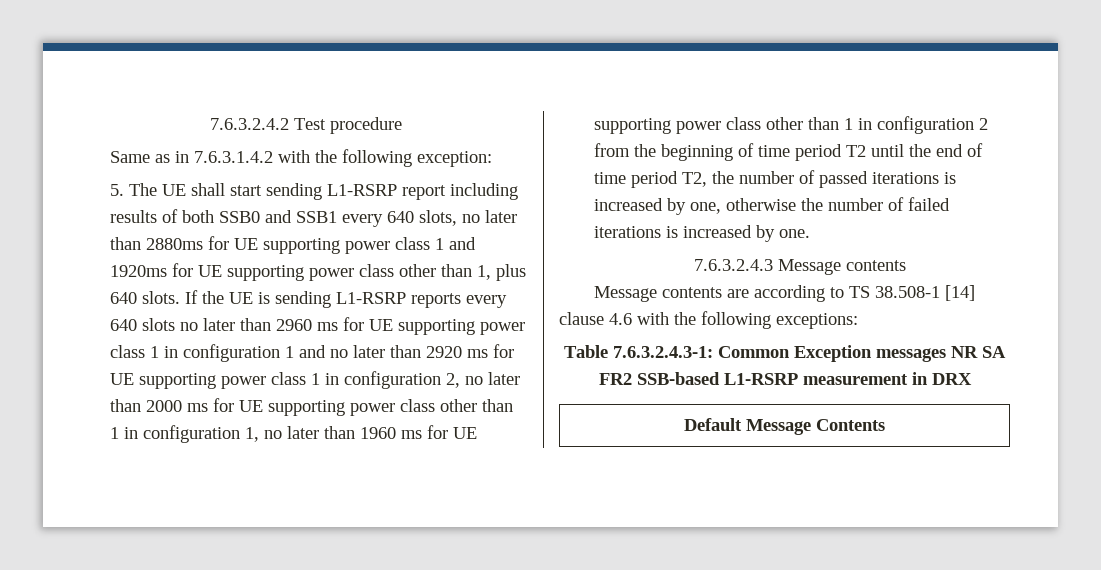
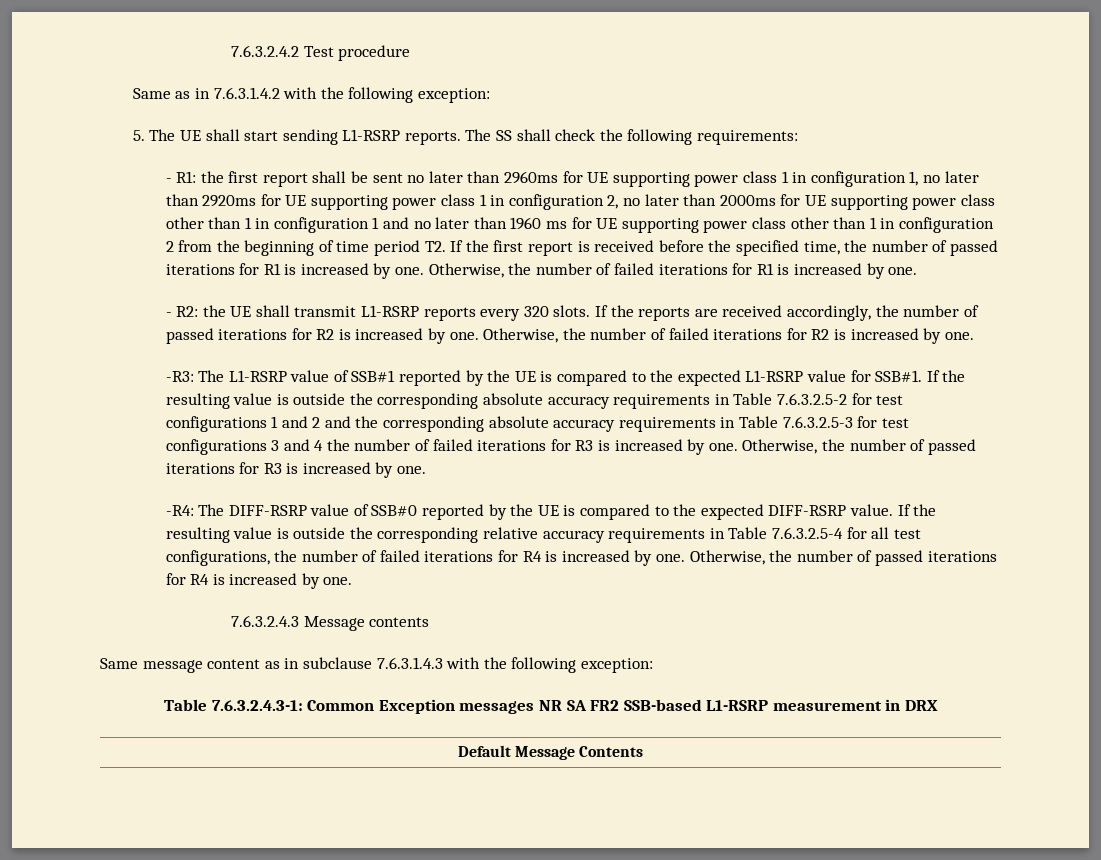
[401,183,518,200] [109,209,517,227] [109,236,476,254] [109,263,526,281] [109,290,507,308] [109,317,525,335] [109,344,488,362] report including results of both SSB0 and SSB1 every 640 slots, no later than 2880ms for UE supporting power class 1 and 1920ms for UE supporting power class other than 1, plus 640 slots. If the UE is sending L1-RSRP reports every 640 slots no later than 2960 ms for UE supporting power class 1 in configuration 1 and no later than 2920 ms -> [404,129,799,145] [165,171,979,187] [165,194,257,207] reports. The SS shall check the following requirements: // - R1: the first report shall be sent no later than 2960ms for UE supporting power class 1 in configuration 1, no later than 2920ms
[145,400,208,412] 2000 ms -> [719,195,776,206] 2000ms
[244,427,259,442] 1, -> [372,217,410,229] 1 and
[845,143,983,157] [593,170,956,188] [593,197,950,215] [593,226,661,238] T2 until the end of time period T2, the number of passed iterations is increased by one, otherwise the number of failed iterations -> [424,240,998,256] [165,263,918,279] [165,305,979,321] [165,328,974,344] [165,370,966,386] [165,393,904,409] [165,416,909,432] [165,439,976,455] [165,462,427,478] [165,504,937,520] [165,527,921,543] [165,550,997,566] [165,573,210,585] T2. If the first report is received before the specified time, the number of passed iterations for R1 is increased by one. Otherwise, the number of failed iterations for R1 is increased by one. // - R2: the UE shall transmit L1-RSRP reports every 320 slots. If the reports are received accordingly, the number of passed iterations for R2 is increased by one. Otherwise, the number of failed iterations for R2 is increased by one. // -R3: The L1-RSRP value of SSB#1 reported by the UE is compared to the expected L1-RSRP value for SSB#1. If the resulting value is outside the corresponding absolute accuracy requirements in Table 7.6.3.2.5-2 for test configurations 1 and 2 and the corresponding absolute accuracy requirements in Table 7.6.3.2.5-3 for test configurations 3 and 4 the number of failed iterations for R3 is increased by one. Otherwise, the number of passed iterations for R3 is increased by one. // -R4: The DIFF-RSRP value of SSB#0 reported by the UE is compared to the expected DIFF-RSRP value. If the resulting value is outside the corresponding relative accuracy requirements in Table 7.6.3.2.5-4 for all test configurations, the number of failed iterations for R4 is increased by one. Otherwise, the number of passed iterations for R4
[594,285,976,302] [559,311,858,329] Message contents are according to TS 38.508-1 [14] clause 4.6 with the following exceptions: -> [100,657,653,673] Same message content as in subclause 7.6.3.1.4.3 with the following exception:

